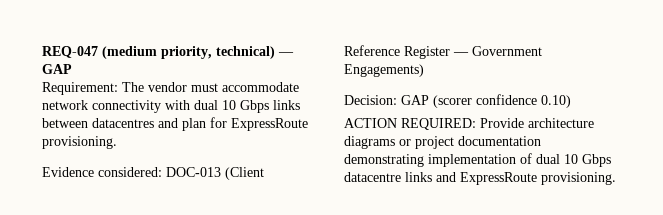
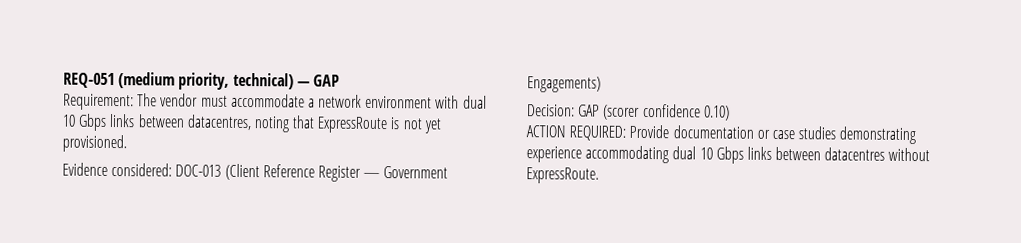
[42,46,98,58] REQ-047 -> [63,72,115,89] REQ-051
[42,100,161,113] network connectivity -> [307,94,433,109] a network environment
[92,117,308,131] [42,136,117,149] datacentres and plan for ExpressRoute provisioning. -> [186,114,442,134] [62,134,127,153] datacentres, noting that ExpressRoute is not yet provisioned.
[528,118,594,128] [344,136,541,149] [344,153,611,167] [344,172,616,185] architecture diagrams or project documentation demonstrating implementation of dual 10 Gbps datacentre links and ExpressRoute provisioning. -> [672,125,917,145] [526,145,931,164] [526,167,599,184] documentation or case studies demonstrating experience accommodating dual 10 Gbps links between datacentres without ExpressRoute.

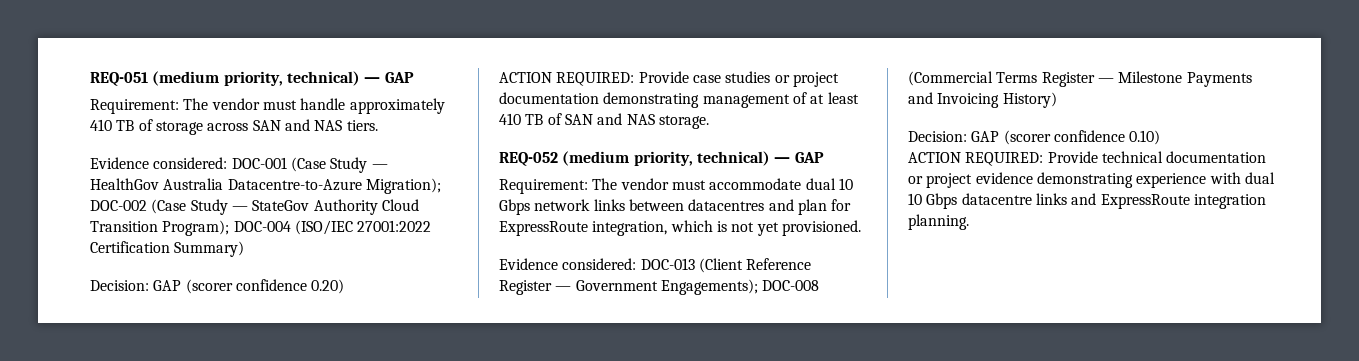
(340, 80) none -> [90,98,445,114] [90,119,378,135] [90,157,388,173] [90,178,441,194] [90,199,419,215] [90,220,432,236] [90,241,245,257] [90,279,345,294] [499,71,839,87] [499,92,859,108] [499,113,709,129] [499,151,824,166] // Requirement: The vendor must handle approximately 410 TB of storage across SAN and NAS tiers. // Evidence considered: DOC-001 (Case Study — HealthGov Australia Datacentre-to-Azure Migration); DOC-002 (Case Study — StateGov Authority Cloud Transition Program); DOC-004 (ISO/IEC 27001:2022 Certification Summary) // Decision: GAP (scorer confidence 0.20) // ACTION REQUIRED: Provide case studies or project documentation demonstrating management of at least 410 TB of SAN and NAS storage. // REQ-052 (medium priority, technical) — GAP
[307,94,487,109] [62,113,389,134] a network environment with dual 10 Gbps links between datacentres, noting that ExpressRoute -> [805,178,853,190] [499,199,852,215] [499,220,713,236] dual 10 Gbps network links between datacentres and plan for ExpressRoute integration, which
[527,76,601,93] Engagements) -> [660,279,820,295] [908,71,1252,87] [908,92,1057,108] Engagements); DOC-008 (Commercial Terms Register — Milestone Payments and Invoicing History)
(670, 131) none -> [1101,151,1163,163] technical
[771,126,837,140] case studies -> [926,172,1033,188] project evidence
[585,145,931,164] [526,167,599,184] accommodating dual 10 Gbps links between datacentres without ExpressRoute. -> [1209,172,1275,184] [908,193,1266,209] [908,214,969,230] with dual 10 Gbps datacentre links and ExpressRoute integration planning.

